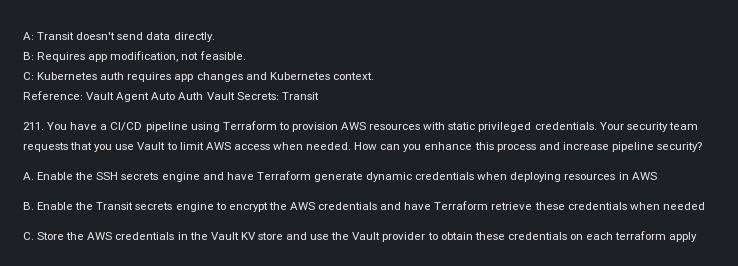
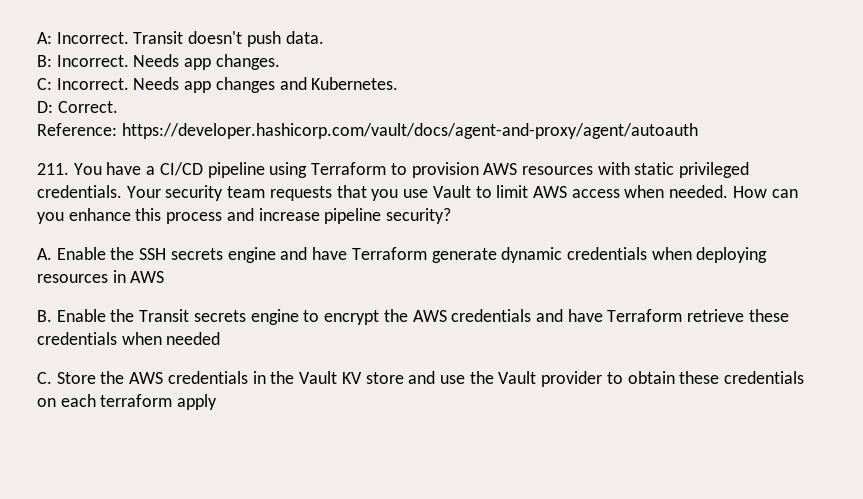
(34, 36) none -> [56,32,129,44] Incorrect.
[117,32,215,42] [23,51,246,62] [23,72,374,82] [23,91,319,102] send data directly. // B: Requires app modification, not feasible. // C: Kubernetes auth requires app changes and Kubernetes context. // Reference: Vault Agent Auto Auth Vault Secrets: Transit -> [246,31,324,47] [37,54,280,70] [37,77,399,93] [37,101,118,113] [37,123,698,139] push data. // B: Incorrect. Needs app changes. // C: Incorrect. Needs app changes and Kubernetes. // D: Correct. // Reference: https://developer.hashicorp.com/vault/docs/agent-and-proxy/agent/autoauth

